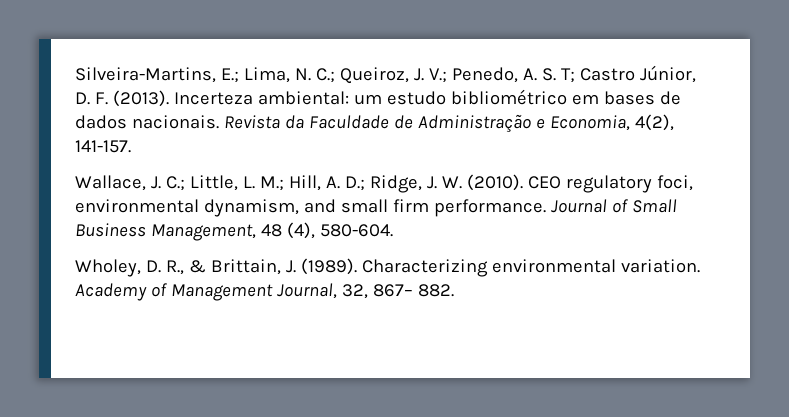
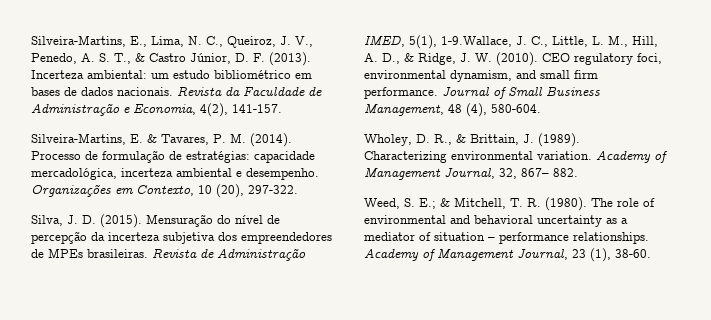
[75,67,239,83] Silveira-Martins, E.; -> [31,35,147,47] Silveira-Martins, E.,
[315,68,335,83] C.; -> [206,36,223,47] C.,
[428,68,447,83] V.; -> [295,36,313,47] V.,
[560,68,575,83] T; -> [114,53,145,64] T., &
[75,175,185,191] Wallace, J. C.; -> [31,133,292,147] [31,150,315,163] [31,168,319,180] [31,184,298,198] [31,214,280,228] [31,231,332,244] [31,248,306,261] [364,35,548,49] Silveira-Martins, E. & Tavares, P. M. (2014). Processo de formulação de estratégias: capacidade mercadológica, incerteza ambiental e desempenho. Organizações em Contexto, 10 (20), 297-322. // Silva, J. D. (2015). Mensuração do nível de percepção da incerteza subjetiva dos empreendedores de MPEs brasileiras. Revista de Administração IMED, 5(1), 1-9.Wallace, J. C.,
[259,176,284,191] M.; -> [608,35,628,47] M.,
[344,176,365,191] D.; -> [382,53,414,64] D., &
(454, 290) none -> [364,197,655,211] [364,215,628,227] [364,232,649,244] [364,248,651,262] // Weed, S. E.; & Mitchell, T. R. (1980). The role of environmental and behavioral uncertainty as a mediator of situation – performance relationships. Academy of Management Journal, 23 (1), 38-60.

